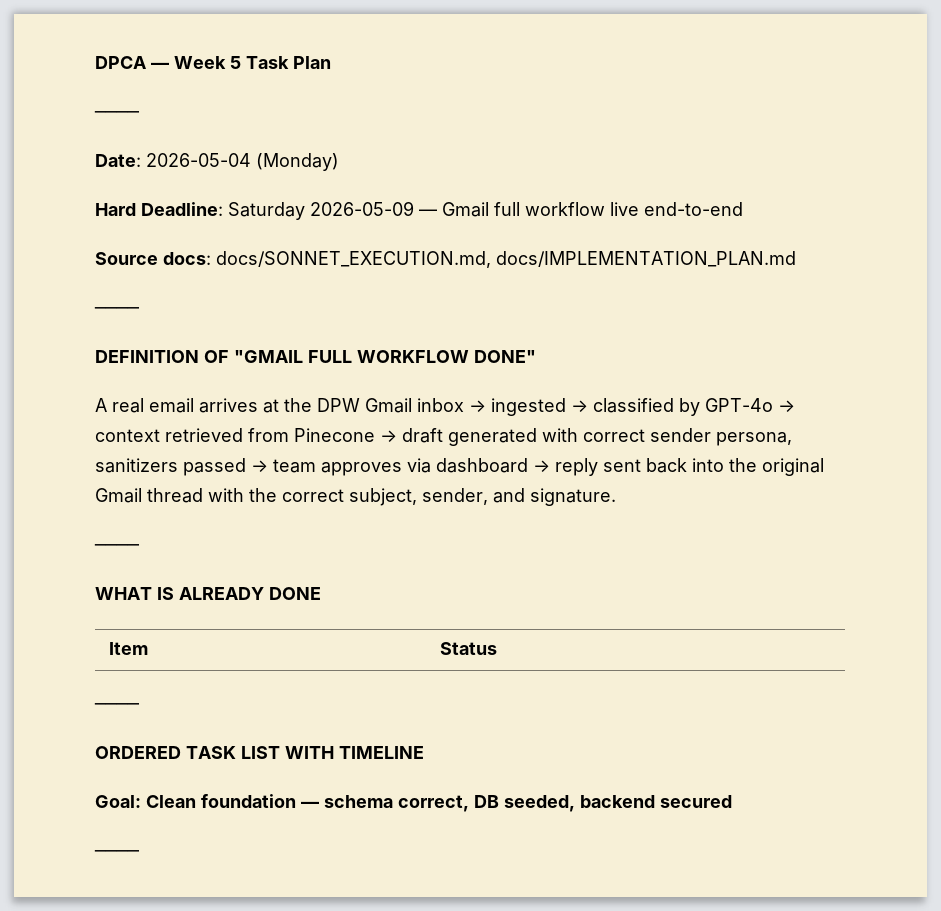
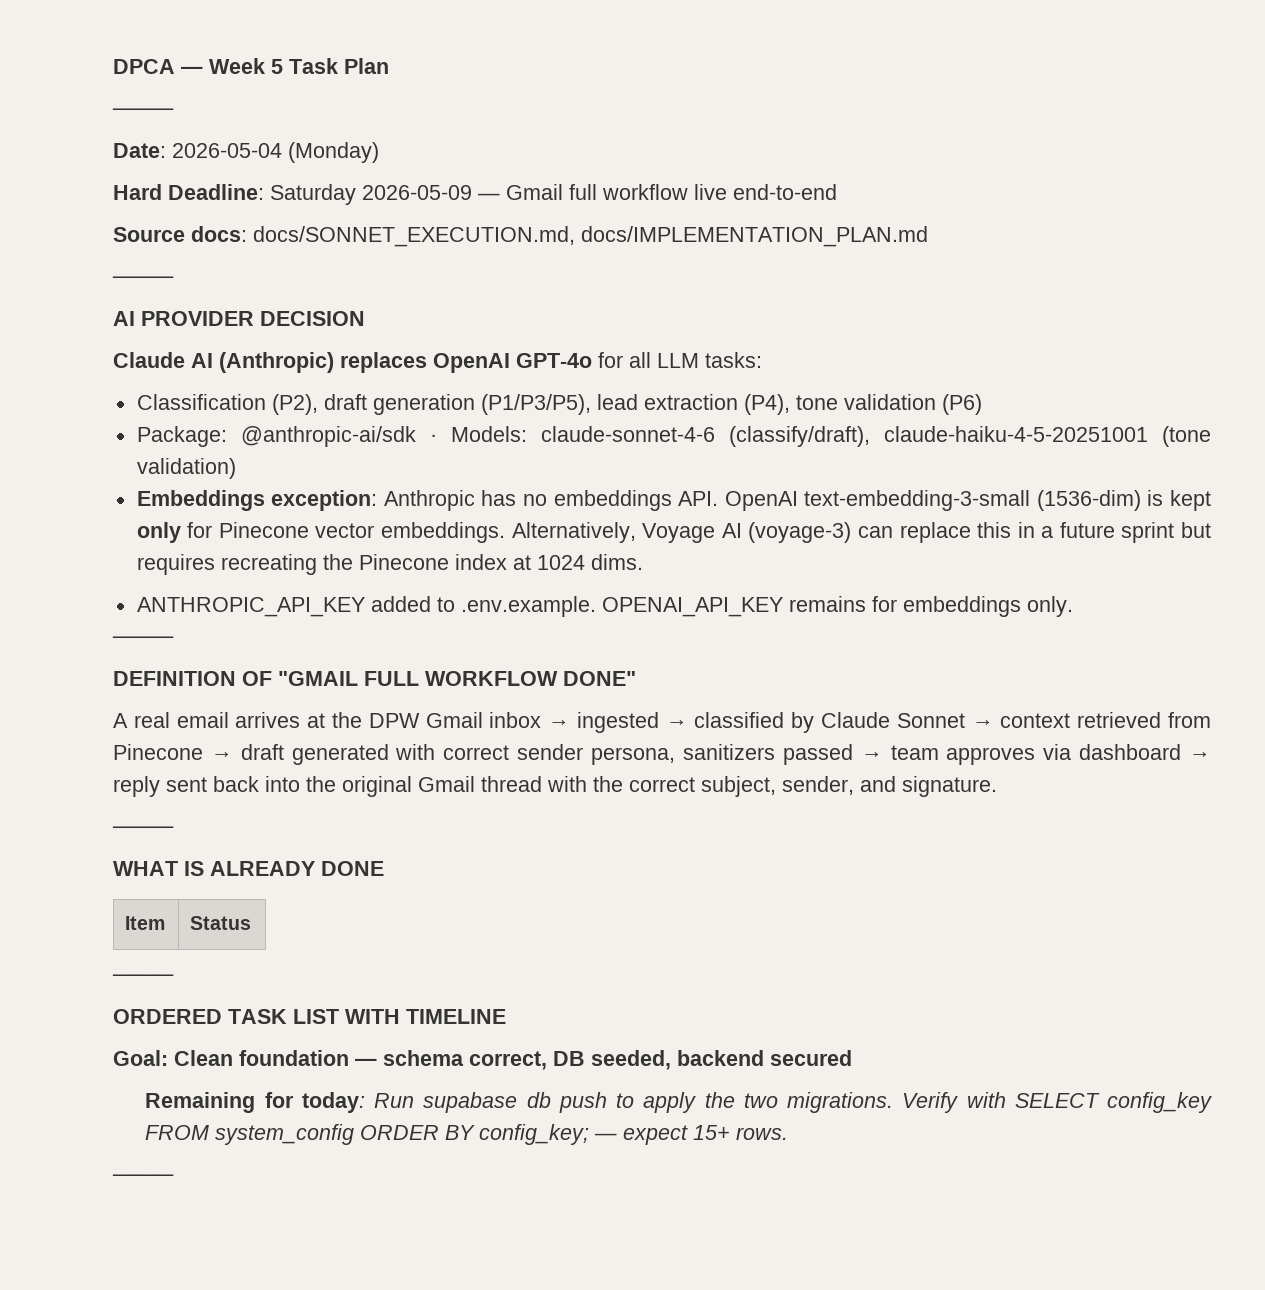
(140, 310) none -> [113,311,365,326] [113,352,762,373] [136,394,982,415] [136,426,1211,447] [136,458,236,479] [136,490,1211,511] [136,522,1211,543] [136,554,643,575] [136,596,1073,617] [112,636,174,644] // AI PROVIDER DECISION // Claude AI (Anthropic) replaces OpenAI GPT-4o for all LLM tasks: // Classification (P2), draft generation (P1/P3/P5), lead extraction (P4), tone validation (P6) // Package: @anthropic-ai/sdk · Models: claude-sonnet-4-6 (classify/draft), claude-haiku-4-5-20251001 (tone validation) // Embeddings exception: Anthropic has no embeddings API. OpenAI text-embedding-3-small (1536-dim) is kept only for Pinecone vector embeddings. Alternatively, Voyage AI (voyage-3) can replace this in a future sprint but requires recreating the Pinecone index at 1024 dims. // ANTHROPIC_API_KEY added to .env.example. OPENAI_API_KEY remains for embeddings only. // ────
[705,398,773,412] GPT-4o -> [821,712,965,728] Claude Sonnet
(732, 801) none -> [145,1092,1212,1113] [145,1124,789,1145] // Remaining for today: Run supabase db push to apply the two migrations. Verify with SELECT config_key FROM system_config ORDER BY config_key; — expect 15+ rows.

